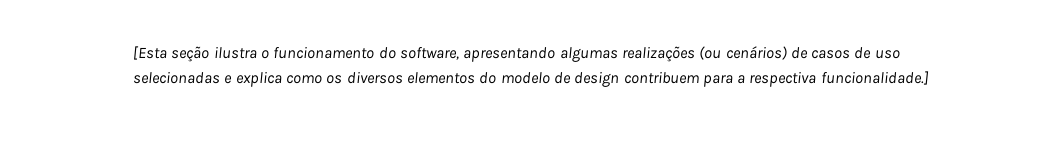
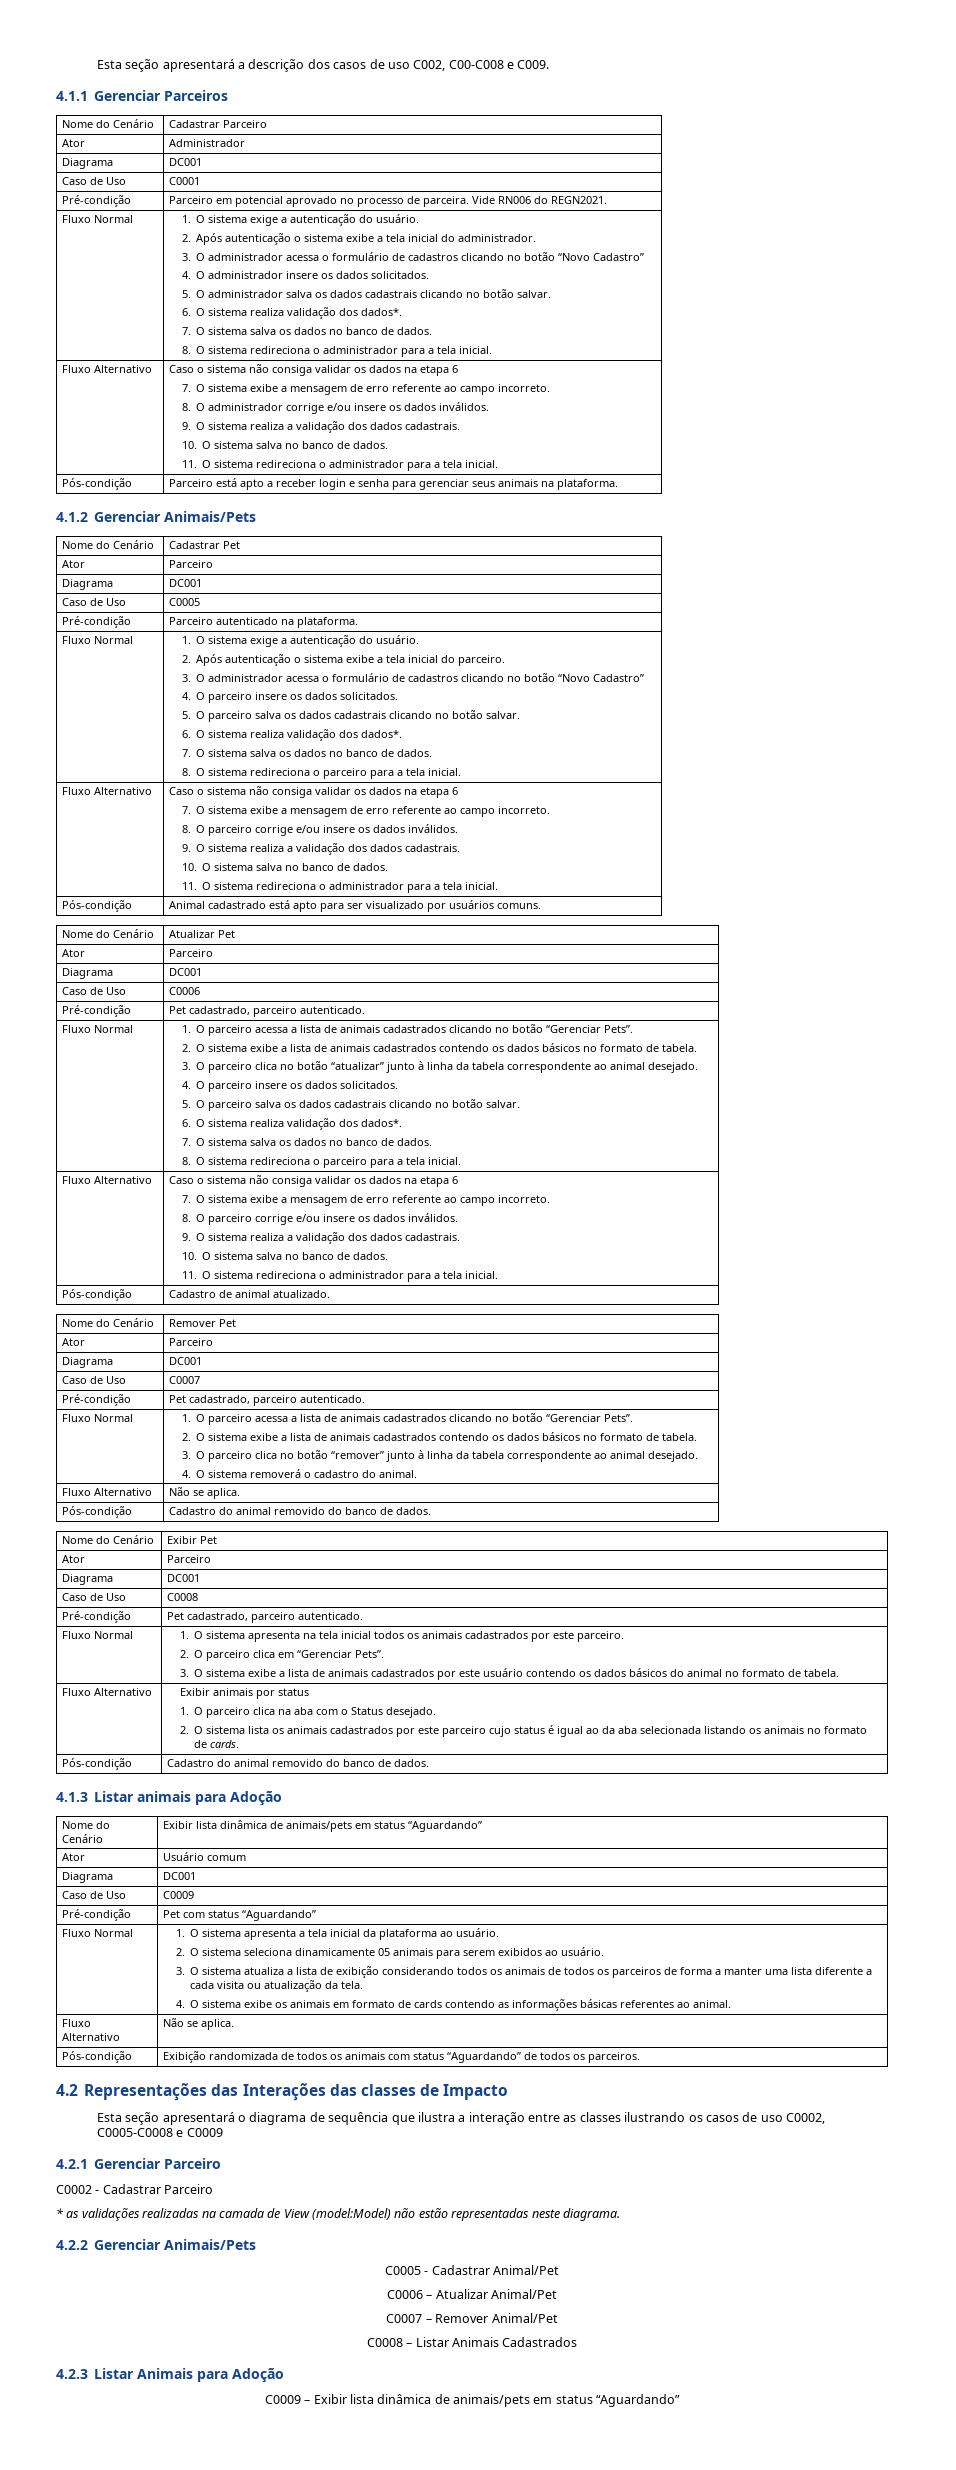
[133,46,900,62] [133,71,929,87] [Esta seção ilustra o funcionamento do software, apresentando algumas realizações (ou cenários) de casos de uso selecionadas e explica como os diversos elementos do modelo de design contribuem para a respectiva funcionalidade.] -> [96,59,550,72] [56,90,229,101] [62,119,155,128] [169,120,268,128] [62,139,86,147] [169,139,246,147] [62,158,114,169] [169,158,203,166] [62,177,127,185] [169,177,201,185] [62,195,132,207] [169,196,608,207] [62,215,134,223] [181,214,420,226] [181,233,537,245] [181,252,645,261] [181,271,430,279] [181,289,552,298] [181,307,403,319] [181,327,433,335] [181,346,493,357] [62,365,153,373] [169,364,459,376] [181,384,551,395] [181,402,490,414] [181,421,461,433] [181,441,389,449] [181,460,499,471] [62,478,133,490] [169,478,619,490] [56,511,257,522] [62,540,155,549] [169,541,241,549] [62,560,86,568] [169,560,214,568] [62,579,114,590] [169,579,203,587] [62,598,127,606] [169,598,201,606] [62,616,132,628] [169,617,359,628] [62,636,134,644] [181,635,420,647] [181,654,506,666] [181,673,645,682] [181,692,399,703] [181,710,521,722] [181,729,403,741] [181,749,433,757] [181,768,462,779] [62,787,153,795] [169,786,459,798] [181,806,551,817] [181,824,459,836] [181,843,461,855] [181,863,389,871] [181,882,499,893] [62,900,133,912] [169,900,542,912] [62,929,155,938] [169,930,236,938] [62,949,86,957] [169,949,214,957] [62,968,114,979] [169,968,203,976] [62,987,127,995] [169,987,201,995] [62,1005,132,1017] [169,1006,366,1017] [62,1025,134,1033] [181,1024,634,1036] [181,1043,698,1052] [181,1061,699,1073] [181,1081,399,1092] [181,1099,521,1111] [181,1118,403,1130] [181,1138,433,1146] [181,1157,462,1168] [62,1176,153,1184] [169,1175,459,1187] [181,1195,551,1206] [181,1213,459,1225] [181,1232,461,1244] [181,1252,389,1260] [181,1271,499,1282] [62,1289,133,1301] [169,1290,331,1298] [62,1318,155,1327] [169,1319,237,1327] [62,1338,86,1346] [169,1338,214,1346] [62,1357,114,1368] [169,1357,203,1365] [62,1376,127,1384] [169,1376,201,1384] [62,1394,132,1406] [169,1395,366,1406] [62,1414,134,1422] [181,1413,634,1425] [181,1432,698,1441] [181,1450,699,1462] [181,1469,418,1478] [62,1488,153,1496] [169,1487,241,1499] [62,1506,133,1518] [169,1507,432,1515] [62,1535,155,1544] [167,1536,218,1544] [62,1555,86,1563] [167,1555,212,1563] [62,1574,114,1585] [167,1574,201,1582] [62,1593,127,1601] [167,1593,199,1601] [62,1611,132,1623] [167,1612,364,1623] [62,1631,134,1639] [179,1631,625,1642] [179,1650,385,1661] [179,1668,840,1680] [62,1688,153,1696] [179,1688,309,1699] [179,1707,437,1718] [179,1725,868,1737] [194,1740,240,1748] [62,1758,133,1770] [167,1759,430,1767] [56,1791,283,1806] [62,1821,111,1829] [62,1834,104,1843] [163,1820,483,1832] [62,1853,86,1861] [163,1852,247,1861] [62,1872,114,1883] [163,1872,197,1880] [62,1891,127,1899] [163,1891,195,1899] [62,1909,132,1921] [163,1910,317,1921] [62,1929,134,1937] [175,1928,500,1940] [175,1947,605,1959] [175,1966,873,1978] [190,1980,364,1992] [175,1999,732,2011] [62,2019,92,2027] [62,2033,121,2041] [163,2018,235,2030] [62,2051,133,2063] [163,2051,641,2063] [56,2083,509,2101] [96,2112,826,2125] [96,2128,223,2137] [56,2158,222,2169] [56,2184,214,2194] [56,2208,620,2221] [56,2239,257,2250] [384,2265,560,2275] [386,2289,558,2299] [386,2313,558,2323] [366,2337,578,2347] [56,2368,285,2383] [264,2394,681,2407] Esta seção apresentará a descrição dos casos de uso C002, C00-C008 e C009. // 4.1.1 Gerenciar Parceiros // Nome do Cenário | Cadastrar Parceiro // Ator | Administrador // Diagrama | DC001 // Caso de Uso | C0001 // Pré-condição | Parceiro em potencial aprovado no processo de parceira. Vide RN006 do REGN2021. // Fluxo Normal | 1. O sistema exige a autenticação do usuário. // 2. Após autenticação o sistema exibe a tela inicial do administrador. // 3. O administrador acessa o formulário de cadastros clicando no botão “Novo Cadastro” // 4. O administrador insere os dados solicitados. // 5. O administrador salva os dados cadastrais clicando no botão salvar. // 6. O sistema realiza validação dos dados*. // 7. O sistema salva os dados no banco de dados. // 8. O sistema redireciona o administrador para a tela inicial. // Fluxo Alternativo | Caso o sistema não consiga validar os dados na etapa 6 // 7. O sistema exibe a mensagem de erro referente ao campo incorreto. // 8. O administrador corrige e/ou insere os dados inválidos. // 9. O sistema realiza a validação dos dados cadastrais. // 10. O sistema salva no banco de dados. // 11. O sistema redireciona o administrador para a tela inicial. // Pós-condição | Parceiro está apto a receber login e senha para gerenciar seus animais na plataforma. // 4.1.2 Gerenciar Animais/Pets // Nome do Cenário | Cadastrar Pet // Ator | Parceiro // Diagrama | DC001 // Caso de Uso | C0005 // Pré-condição | Parceiro autenticado na plataforma. // Fluxo Normal | 1. O sistema exige a autenticação do usuário. // 2. Após autenticação o sistema exibe a tela inicial do parceiro. // 3. O administrador acessa o formulário de cadastros clicando no botão “Novo Cadastro” // 4. O parceiro insere os dados solicitados. // 5. O parceiro salva os dados cadastrais clicando no botão salvar. // 6. O sistema realiza validação dos dados*. // 7. O sistema salva os dados no banco de dados. // 8. O sistema redireciona o parceiro para a tela inicial. // Fluxo Alternativo | Caso o sistema não consiga validar os dados na etapa 6 // 7. O sistema exibe a mensagem de erro referente ao campo incorreto. // 8. O parceiro corrige e/ou insere os dados inválidos. // 9. O sistema realiza a validação dos dados cadastrais. // 10. O sistema salva no banco de dados. // 11. O sistema redireciona o administrador para a tela inicial. // Pós-condição | Animal cadastrado está apto para ser visualizado por usuários comuns. // Nome do Cenário | Atualizar Pet // Ator | Parceiro // Diagrama | DC001 // Caso de Uso | C0006 // Pré-condição | Pet cadastrado, parceiro autenticado. // Fluxo Normal | 1. O parceiro acessa a lista de animais cadastrados clicando no botão “Gerenciar Pets”. // 2. O sistema exibe a lista de animais cadastrados contendo os dados básicos no formato de tabela. // 3. O parceiro clica no botão “atualizar” junto à linha da tabela correspondente ao animal desejado. // 4. O parceiro insere os dados solicitados. // 5. O parceiro salva os dados cadastrais clicando no botão salvar. // 6. O sistema realiza validação dos dados*. // 7. O sistema salva os dados no banco de dados. // 8. O sistema redireciona o parceiro para a tela inicial. // Fluxo Alternativo | Caso o sistema não consiga validar os dados na etapa 6 // 7. O sistema exibe a mensagem de erro referente ao campo incorreto. // 8. O parceiro corrige e/ou insere os dados inválidos. // 9. O sistema realiza a validação dos dados cadastrais. // 10. O sistema salva no banco de dados. // 11. O sistema redireciona o administrador para a tela inicial. // Pós-condição | Cadastro de animal atualizado. // Nome do Cenário | Remover Pet // Ator | Parceiro // Diagrama | DC001 // Caso de Uso | C0007 // Pré-condição | Pet cadastrado, parceiro autenticado. // Fluxo Normal | 1. O parceiro acessa a lista de animais cadastrados clicando no botão “Gerenciar Pets”. // 2. O sistema exibe a lista de animais cadastrados contendo os dados básicos no formato de tabela. // 3. O parceiro clica no botão “remover” junto à linha da tabela correspondente ao animal desejado. // 4. O sistema removerá o cadastro do animal. // Fluxo Alternativo | Não se aplica. // Pós-condição | Cadastro do animal removido do banco de dados. // Nome do Cenário | Exibir Pet // Ator | Parceiro // Diagrama | DC001 // Caso de Uso | C0008 // Pré-condição | Pet cadastrado, parceiro autenticado. // Fluxo Normal | 1. O sistema apresenta na tela inicial todos os animais cadastrados por este parceiro. // 2. O parceiro clica em “Gerenciar Pets”. // 3. O sistema exibe a lista de animais cadastrados por este usuário contendo os dados básicos do animal no formato de tabela. // Fluxo Alternativo | Exibir animais por status // 1. O parceiro clica na aba com o Status desejado. // 2. O sistema lista os animais cadastrados por este parceiro cujo status é igual ao da aba selecionada listando os animais no formato de cards. // Pós-condição | Cadastro do animal removido do banco de dados. // 4.1.3 Listar animais para Adoção // Nome do Cenário | Exibir lista dinâmica de animais/pets em status “Aguardando” // Ator | Usuário comum // Diagrama | DC001 // Caso de Uso | C0009 // Pré-condição | Pet com status “Aguardando” // Fluxo Normal | 1. O sistema apresenta a tela inicial da plataforma ao usuário. // 2. O sistema seleciona dinamicamente 05 animais para serem exibidos ao usuário. // 3. O sistema atualiza a lista de exibição considerando todos os animais de todos os parceiros de forma a manter uma lista diferente a cada visita ou atualização da tela. // 4. O sistema exibe os animais em formato de cards contendo as informações básicas referentes ao animal. // Fluxo Alternativo | Não se aplica. // Pós-condição | Exibição randomizada de todos os animais com status “Aguardando” de todos os parceiros. // 4.2 Representações das Interações das classes de Impacto // Esta seção apresentará o diagrama de sequência que ilustra a interação entre as classes ilustrando os casos de uso C0002, C0005-C0008 e C0009 // 4.2.1 Gerenciar Parceiro // C0002 - Cadastrar Parceiro // * as validações realizadas na camada de View (model:Model) não estão representadas neste diagrama. // 4.2.2 Gerenciar Animais/Pets // C0005 - Cadastrar Animal/Pet // C0006 – Atualizar Animal/Pet // C0007 – Remover Animal/Pet // C0008 – Listar Animais Cadastrados // 4.2.3 Listar Animais para Adoção // C0009 – Exibir lista dinâmica de animais/pets em status “Aguardando”

